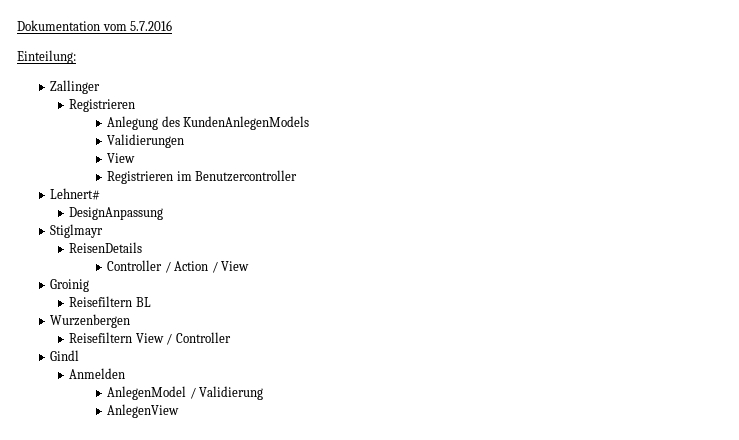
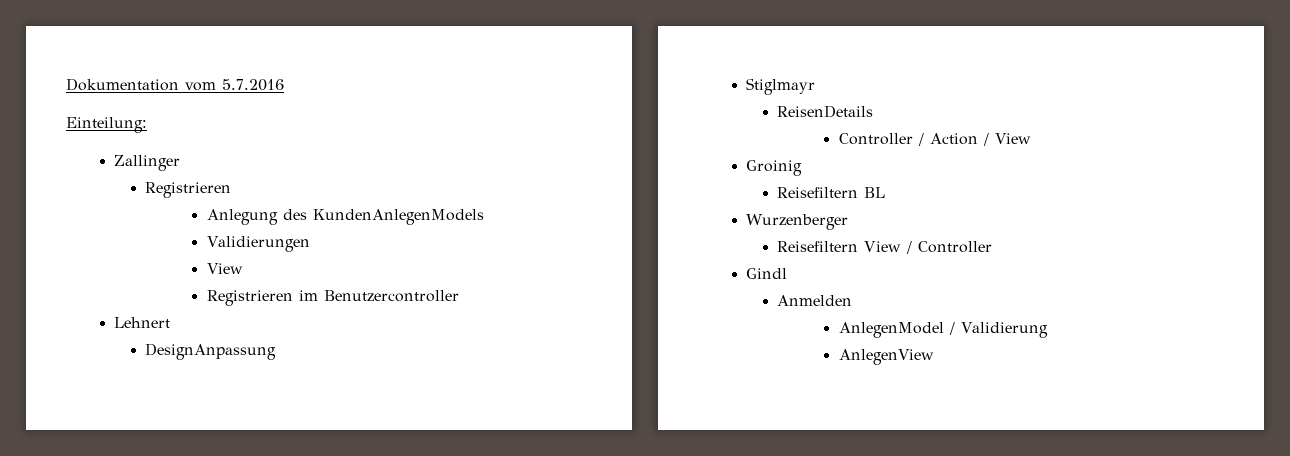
[50,188,101,200] Lehnert# -> [114,317,171,328] Lehnert
[50,314,131,328] Wurzenbergen -> [746,214,849,230] Wurzenberger

